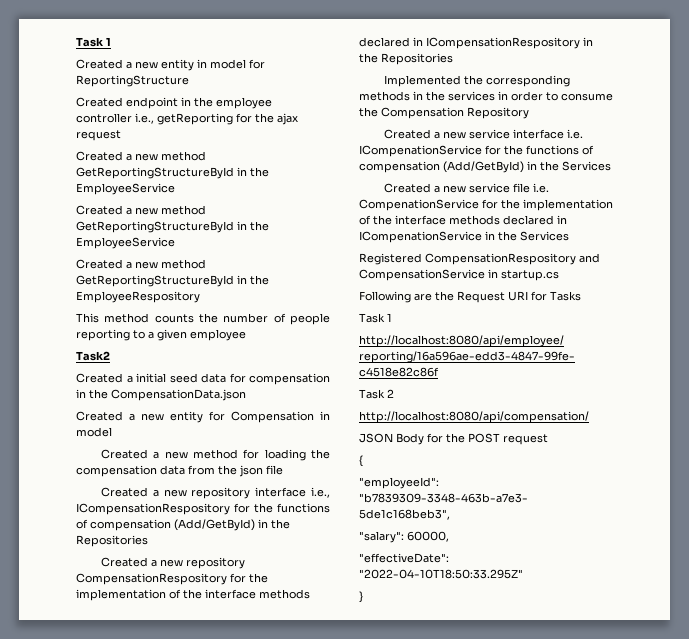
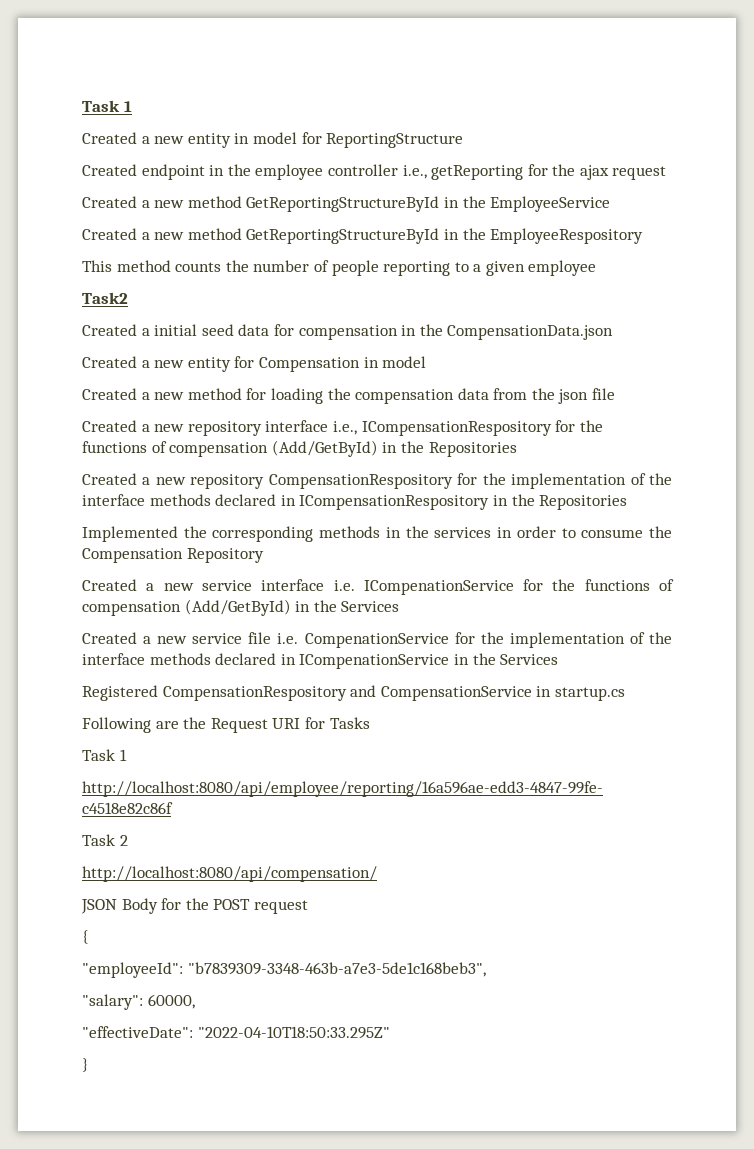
[76,205,206,215] [76,221,269,233] [76,237,175,249] // Created a new method GetReportingStructureById in the EmployeeService -> (611, 204) none

